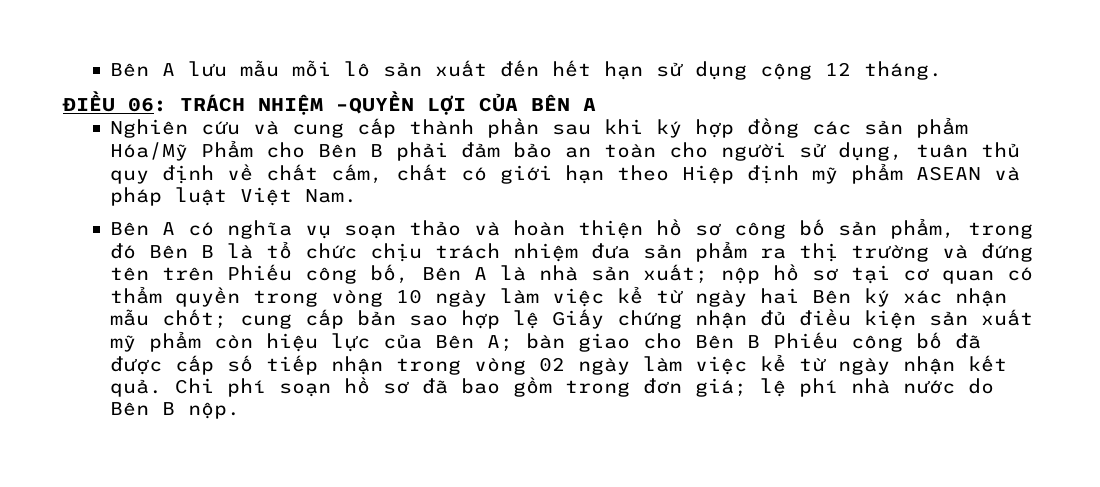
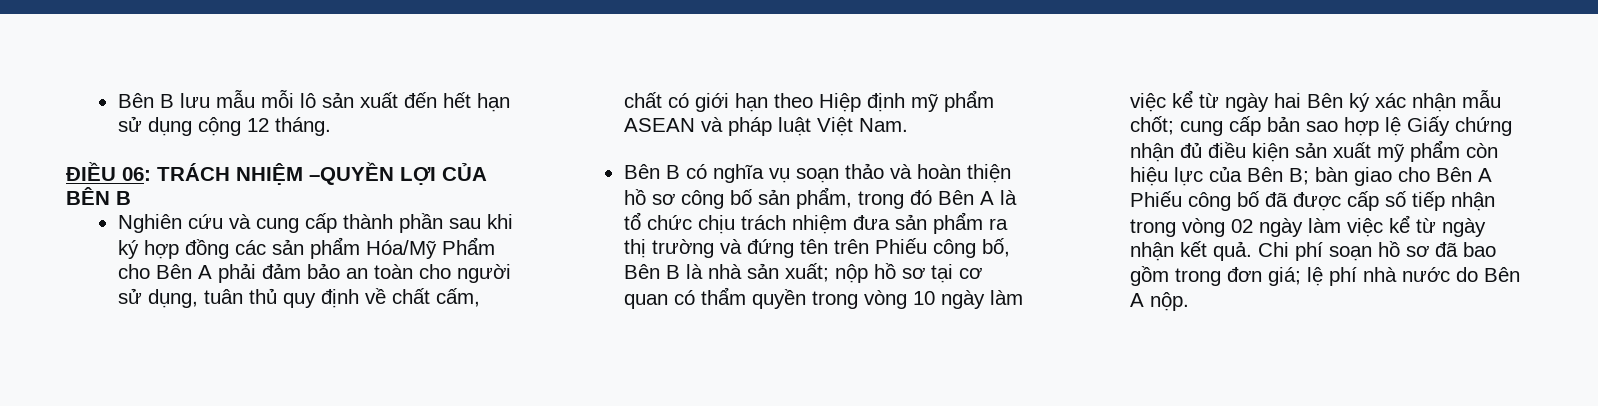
[109,63,175,77] Bên A -> [117,93,174,108] Bên B
[583,98,596,111] A -> [116,191,131,205] B
[369,144,383,157] B -> [197,265,212,279] A
[161,222,175,235] A -> [665,165,680,179] B
[200,245,214,258] B -> [979,191,994,205] A
[473,267,487,280] A -> [665,265,680,279] B
[486,335,513,352] A; -> [1288,168,1309,185] B;
[746,335,760,348] B -> [1477,168,1492,182] A
[161,402,175,415] B -> [1129,293,1144,307] A

